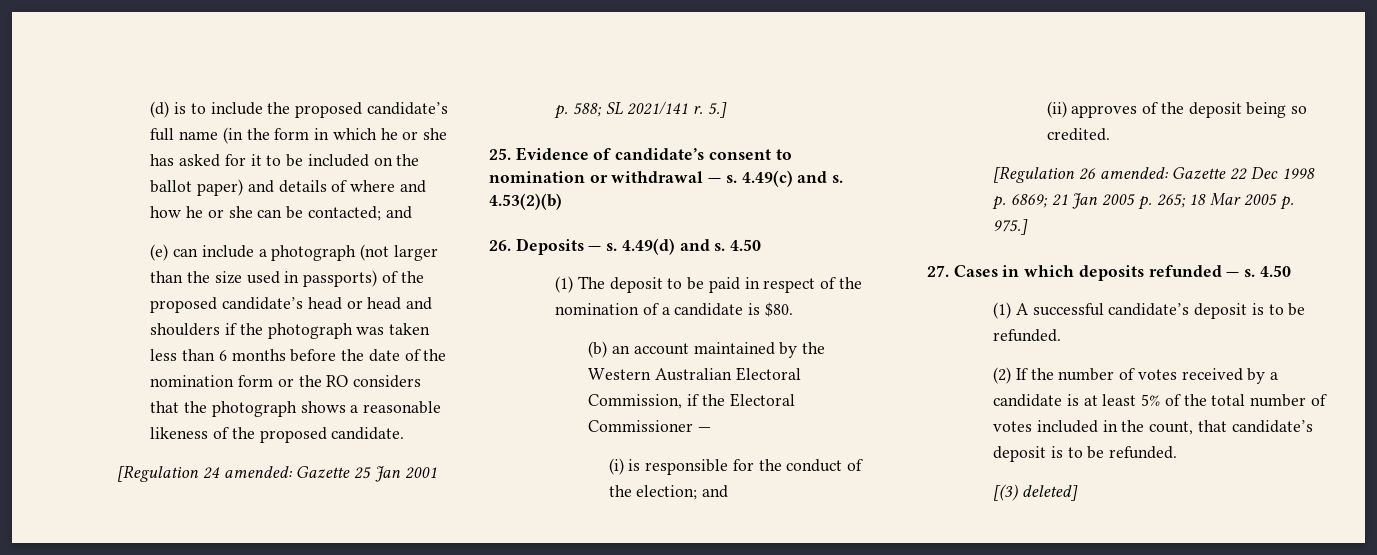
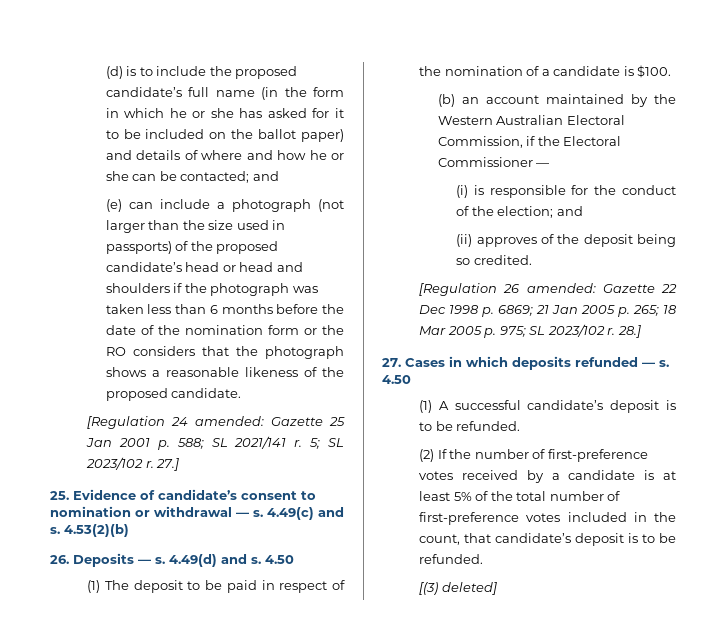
[707,102,727,118] 5.] -> [309,438,344,449] [86,457,180,471] 5; SL 2023/102 r. 27.]
[764,302,793,317] $80. -> [637,65,672,78] $100.
[993,219,1029,235] 975.] -> [499,324,641,338] 975; SL 2023/102 r. 28.]
(1136, 374) none -> [547,449,648,462] first-preference
(1327, 400) none -> [419,512,520,525] first-preference

